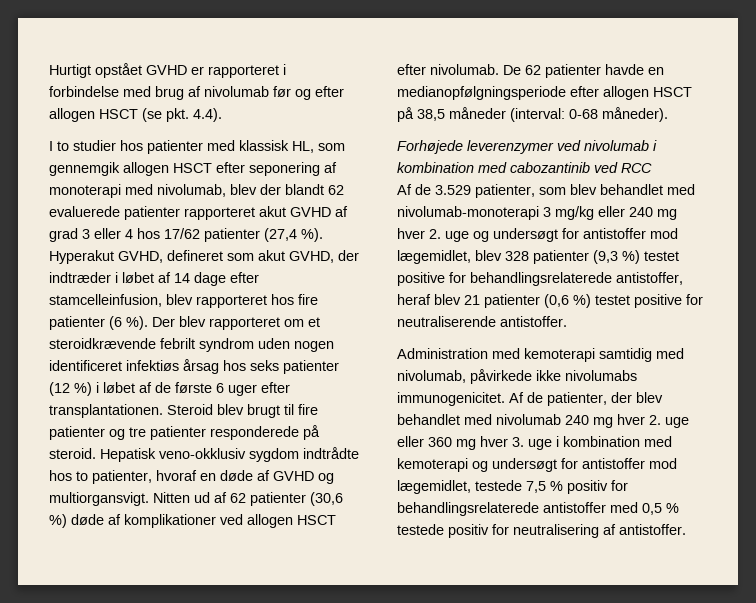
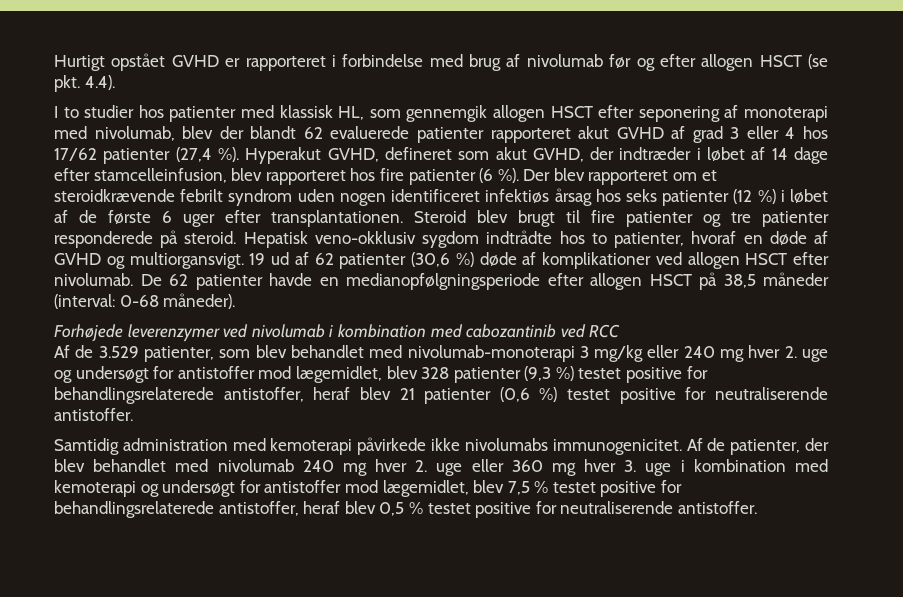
[153,492,190,503] Nitten -> [249,253,266,265] 19
[397,348,684,362] [397,370,466,383] Administration med kemoterapi samtidig med nivolumab, -> [54,438,353,455] Samtidig administration med kemoterapi
[475,480,522,491] testede -> [473,480,505,493] blev
[567,480,628,494] [397,502,679,516] [397,524,616,538] positiv for behandlingsrelaterede antistoffer med 0,5 % testede positiv for neutralisering af -> [552,480,683,497] [54,501,674,518] testet positive for behandlingsrelaterede antistoffer, heraf blev 0,5 % testet positive for neutraliserende

